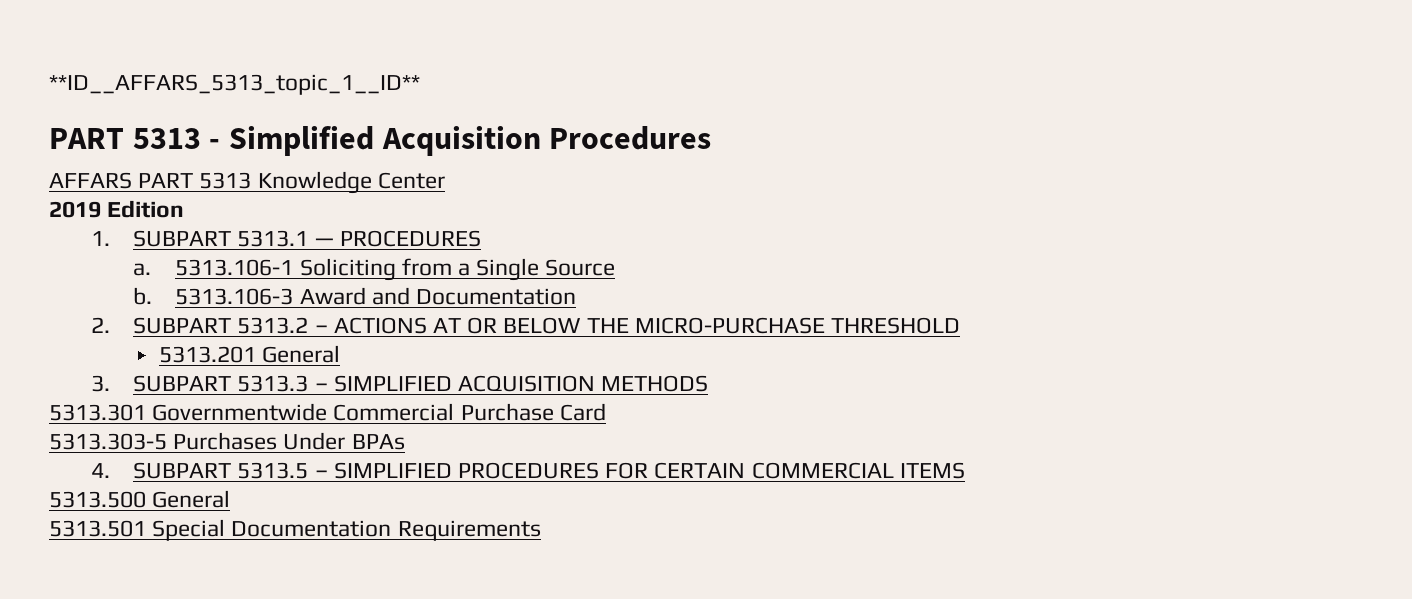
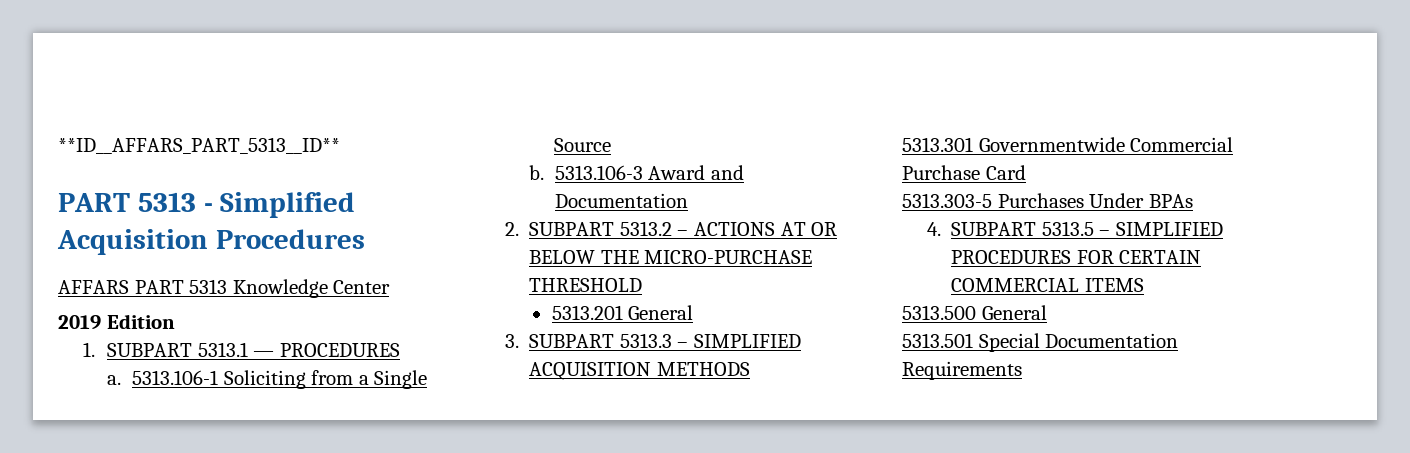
[49,74,420,95] **ID__AFFARS_5313_topic_1__ID** -> [58,137,340,154] **ID__AFFARS_PART_5313__ID**

